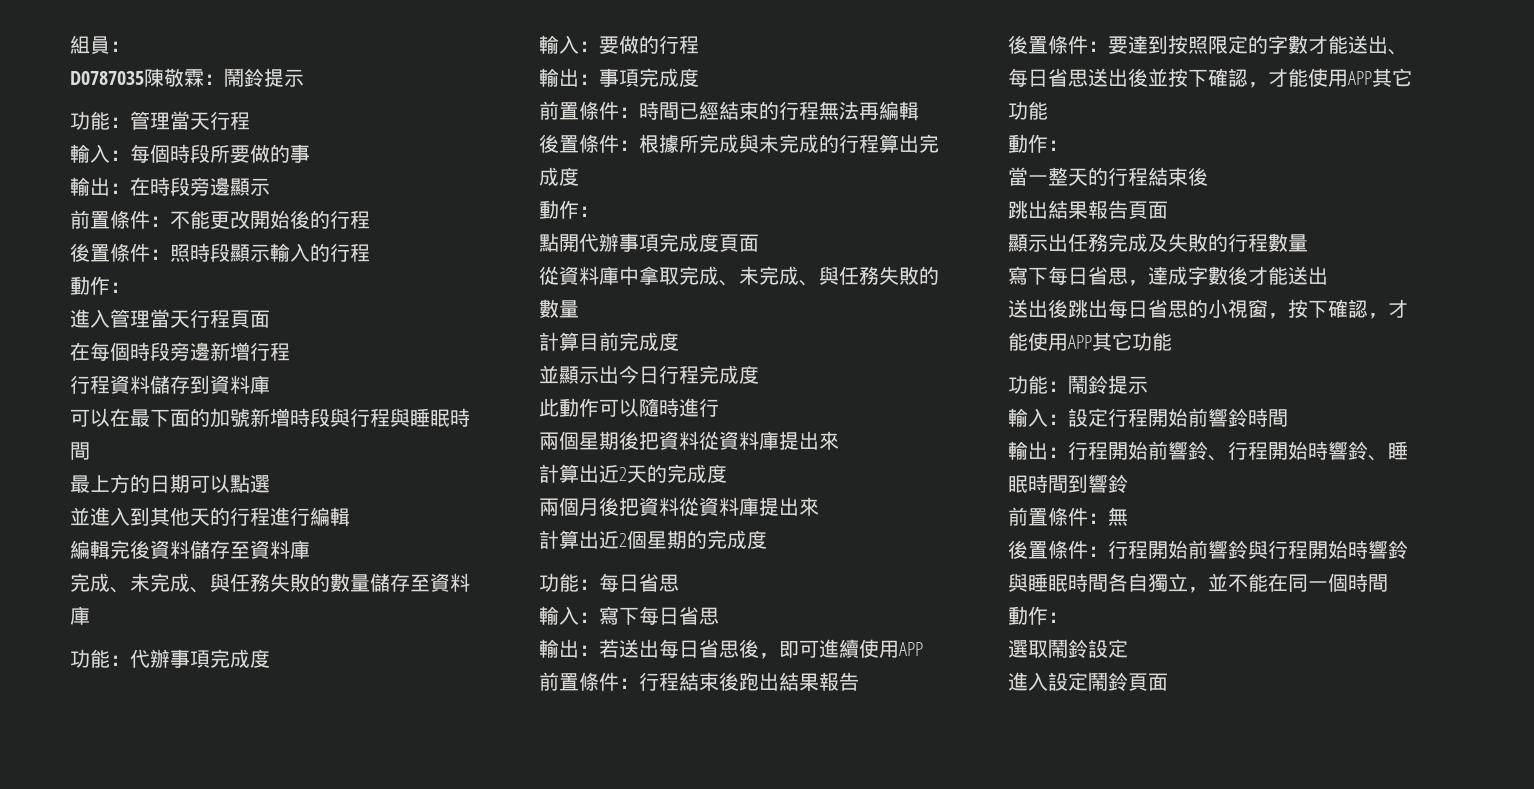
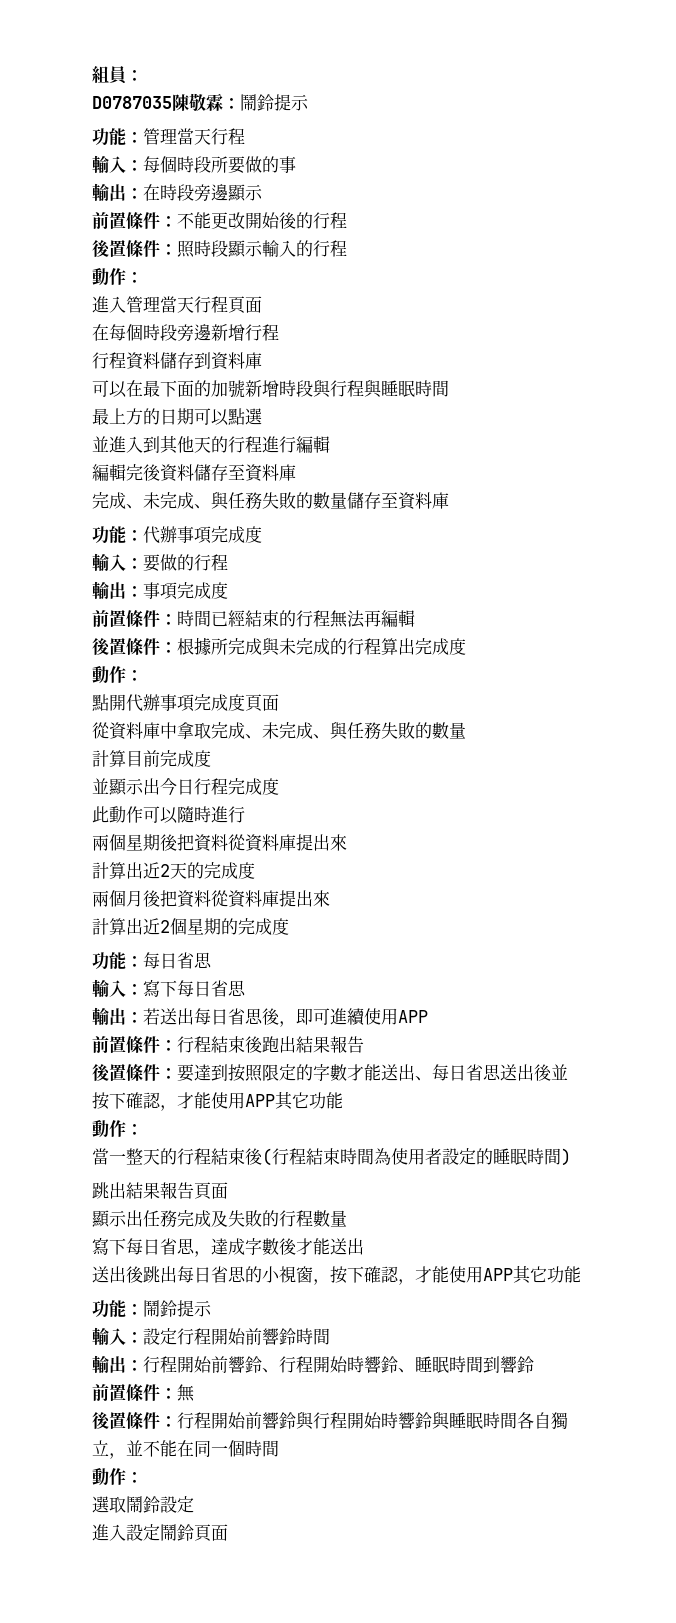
(1208, 176) none -> [262,1148,571,1166] (行程結束時間為使用者設定的睡眠時間)

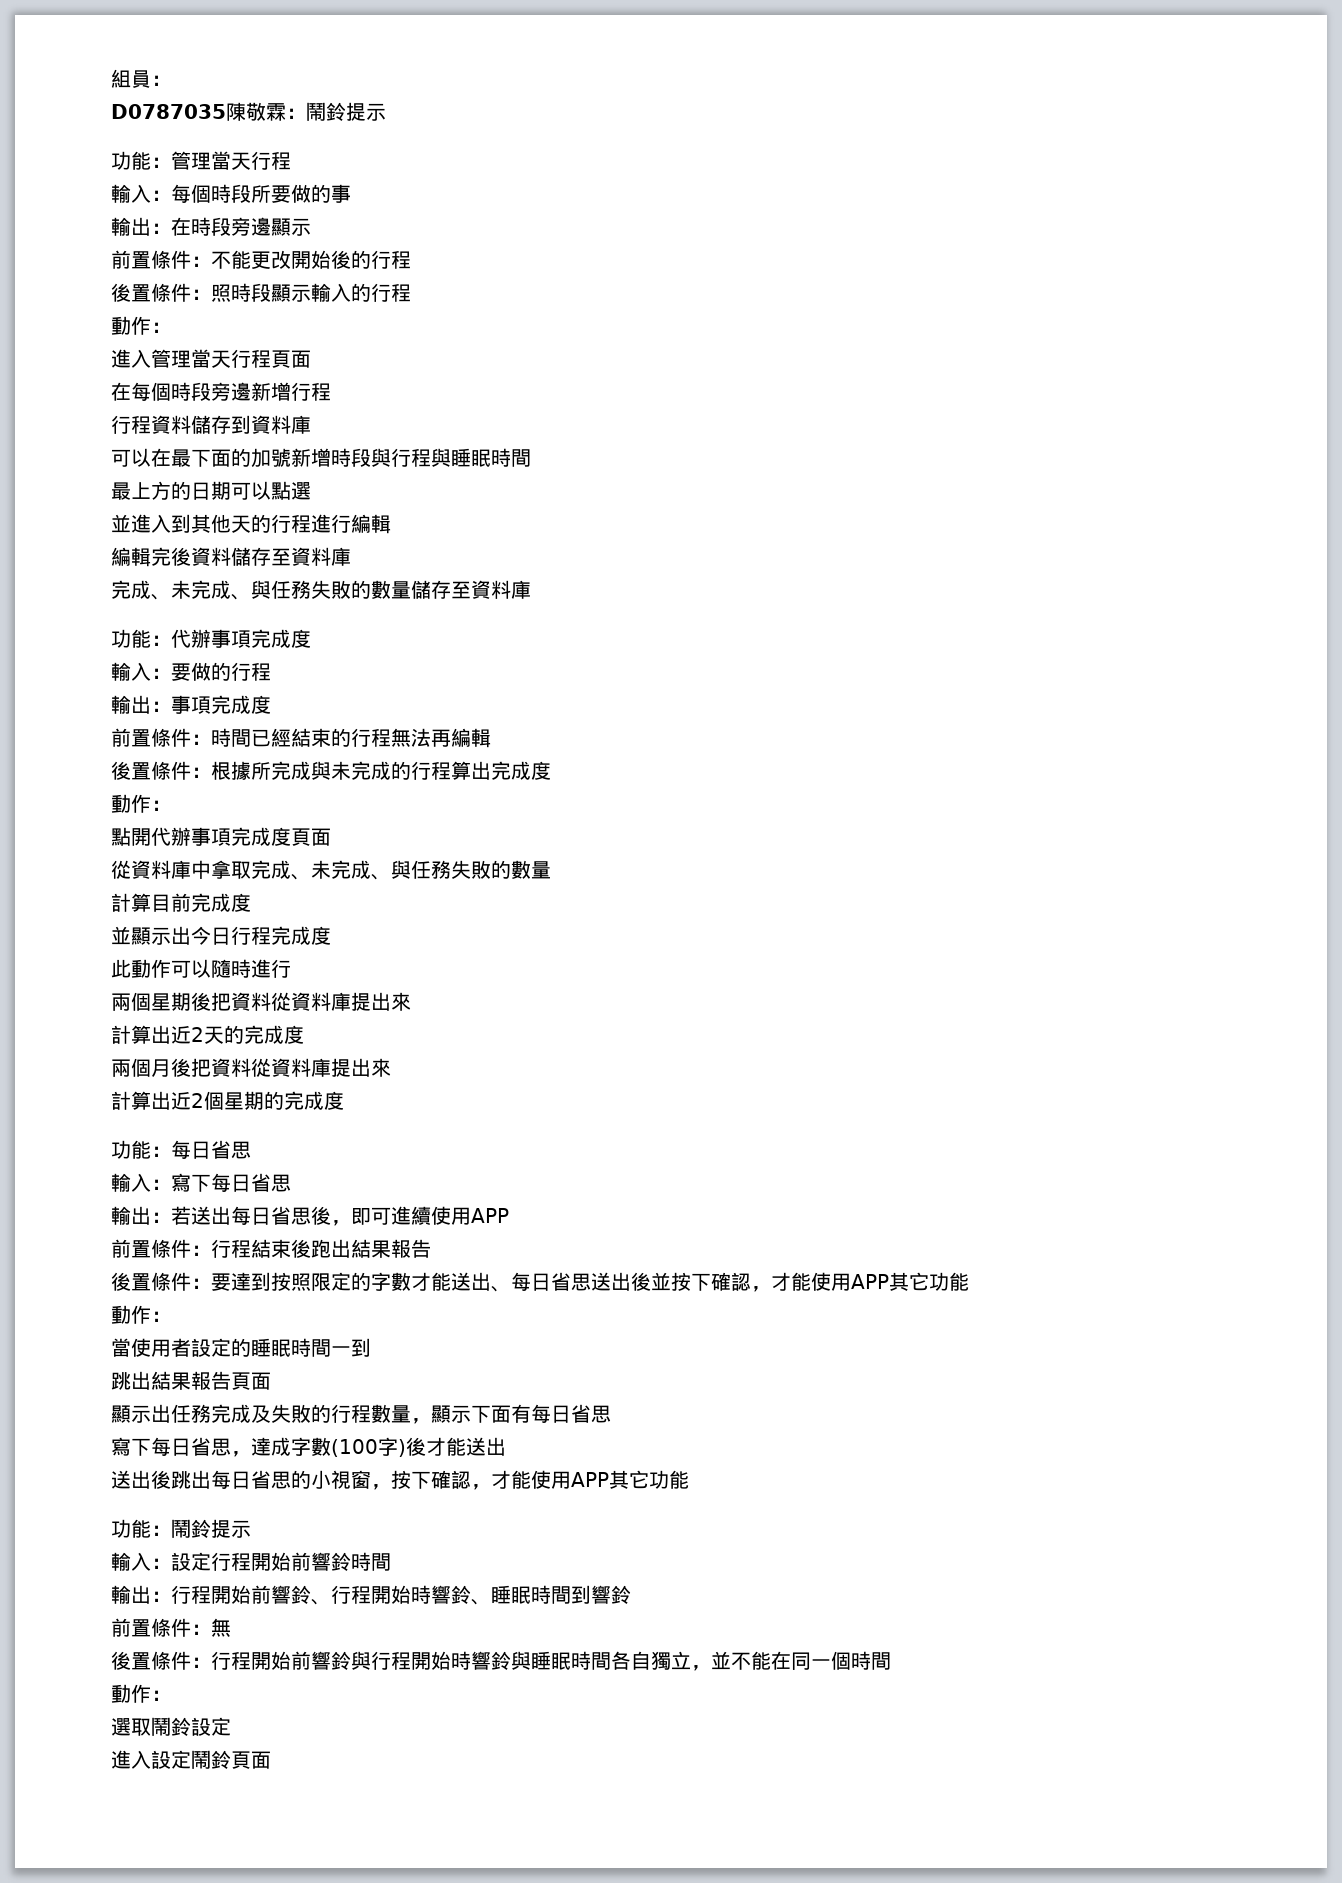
[109,1148,391,1166] 一整天的行程結束後(行程結束時間為 -> (131, 1347) none
[561,1148,571,1166] ) -> [331,1338,371,1357] 一到
(347, 1218) none -> [411,1404,611,1424] ，顯示下面有每日省思
(279, 1246) none -> [331,1437,406,1457] (100字)

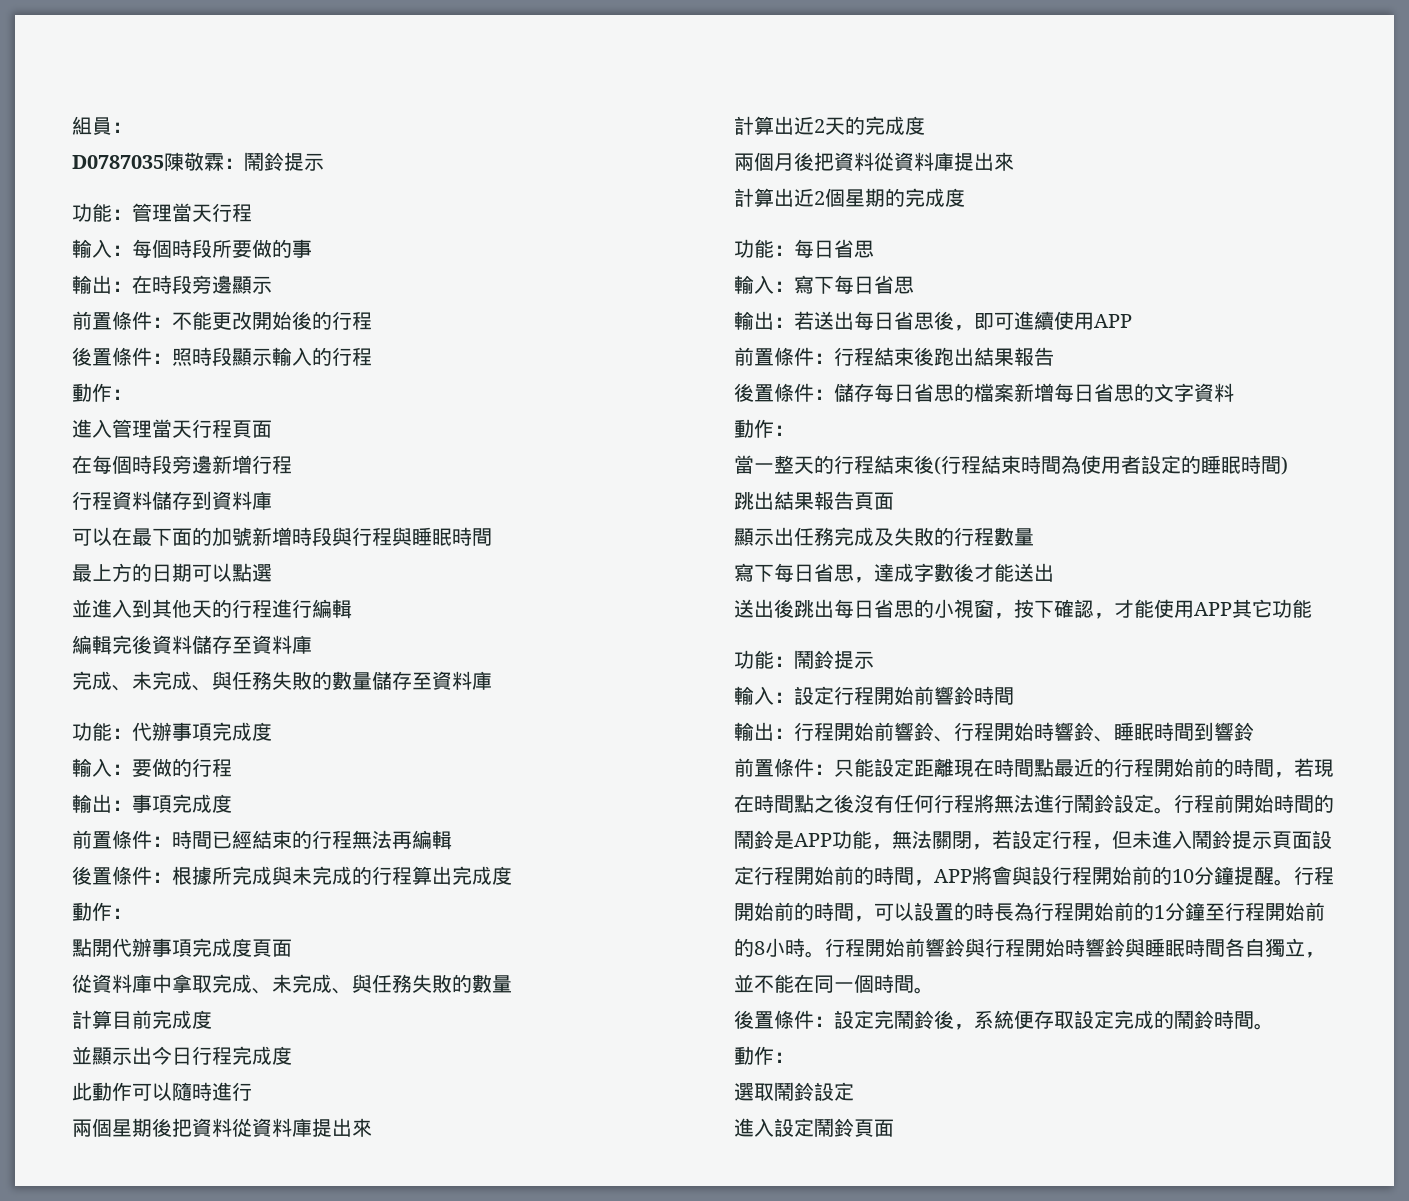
[211,1272,969,1292] [111,1305,171,1324] [111,1338,131,1357] 要達到按照限定的字數才能送出、每日省思送出後並按下確認，才能使用APP其它功能 // 動作： // 當 -> [834,383,1234,402] [734,419,794,438] [734,455,1081,475] 儲存每日省思的檔案新增每日省思的文字資料 // 動作： // 當一整天的行程結束後(行程結束時間為
[331,1338,371,1357] 一到 -> [1281,456,1288,475] )
[411,1404,611,1424] ，顯示下面有每日省思 -> (1034, 537) none
[331,1437,406,1457] (100字) -> (954, 572) none
[211,1618,231,1637] [111,1651,211,1670] 無 // 後置條件： -> [834,758,1334,778] [734,794,1334,814] [734,830,1332,850] [734,866,1334,886] [734,902,1325,922] [734,938,825,958] 只能設定距離現在時間點最近的行程開始前的時間，若現在時間點之後沒有任何行程將無法進行鬧鈴設定。行程前開始時間的鬧鈴是APP功能，無法關閉，若設定行程，但未進入鬧鈴提示頁面設定行程開始前的時間，APP將會與設行程開始前的10分鐘提醒。行程開始前的時間，可以設置的時長為行程開始前的1分鐘至行程開始前的8小時。
(891, 1661) none -> [914,987,934,994] [734,1010,1274,1030] 。 // 後置條件：設定完鬧鈴後，系統便存取設定完成的鬧鈴時間。

